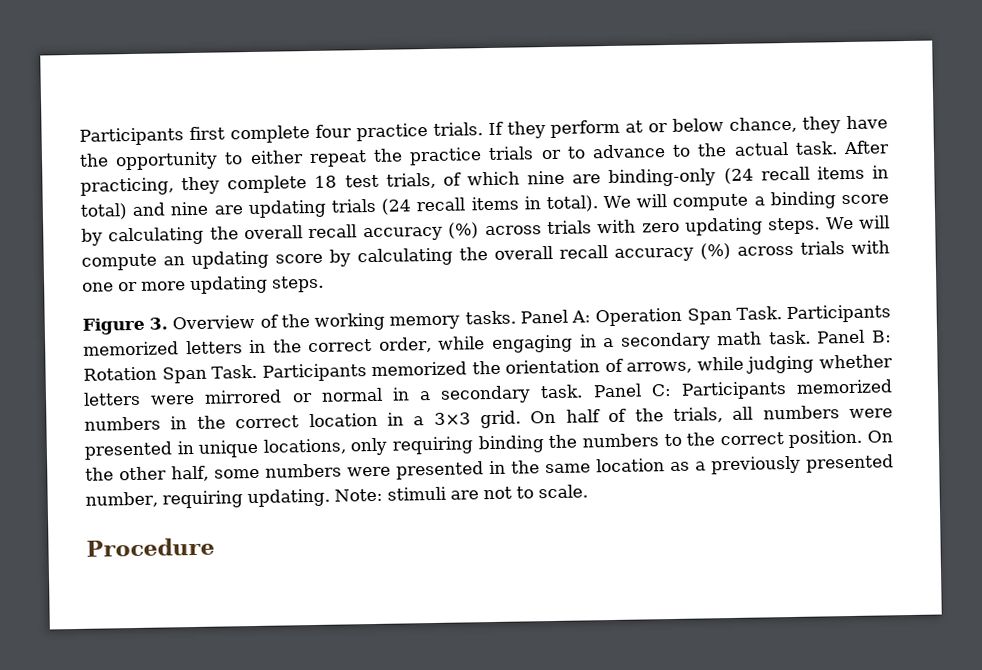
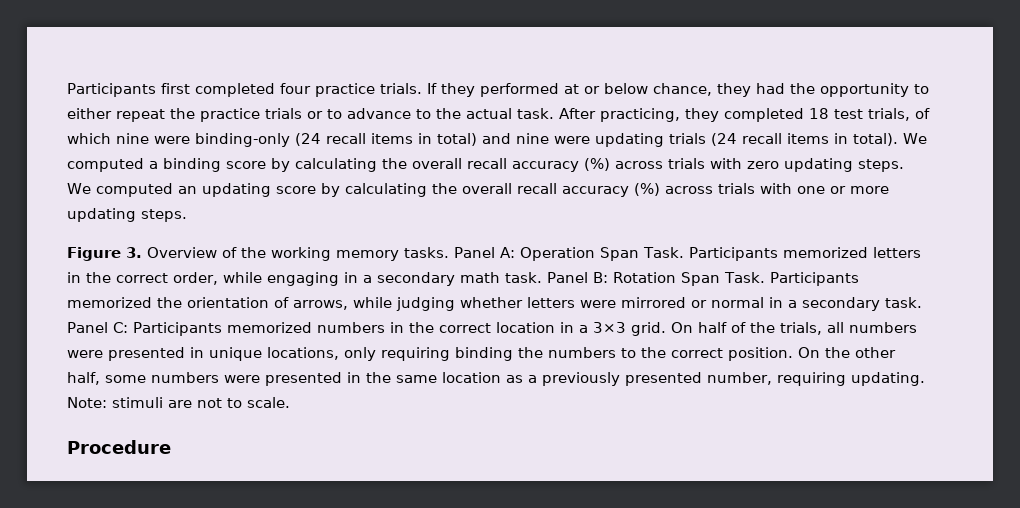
[229,125,310,144] complete -> [195,83,275,97] completed
[550,119,621,138] perform -> [480,83,559,97] performed
[846,115,889,130] have -> [756,83,785,94] had
[227,175,308,194] complete -> [724,108,804,122] completed
[572,174,602,184] are -> [154,136,190,144] were
[213,205,243,215] are -> [554,136,590,144] were
[636,193,749,211] will compute -> [67,158,144,172] computed
[859,215,891,229] [81,253,157,271] will compute -> [96,183,173,197] computed

